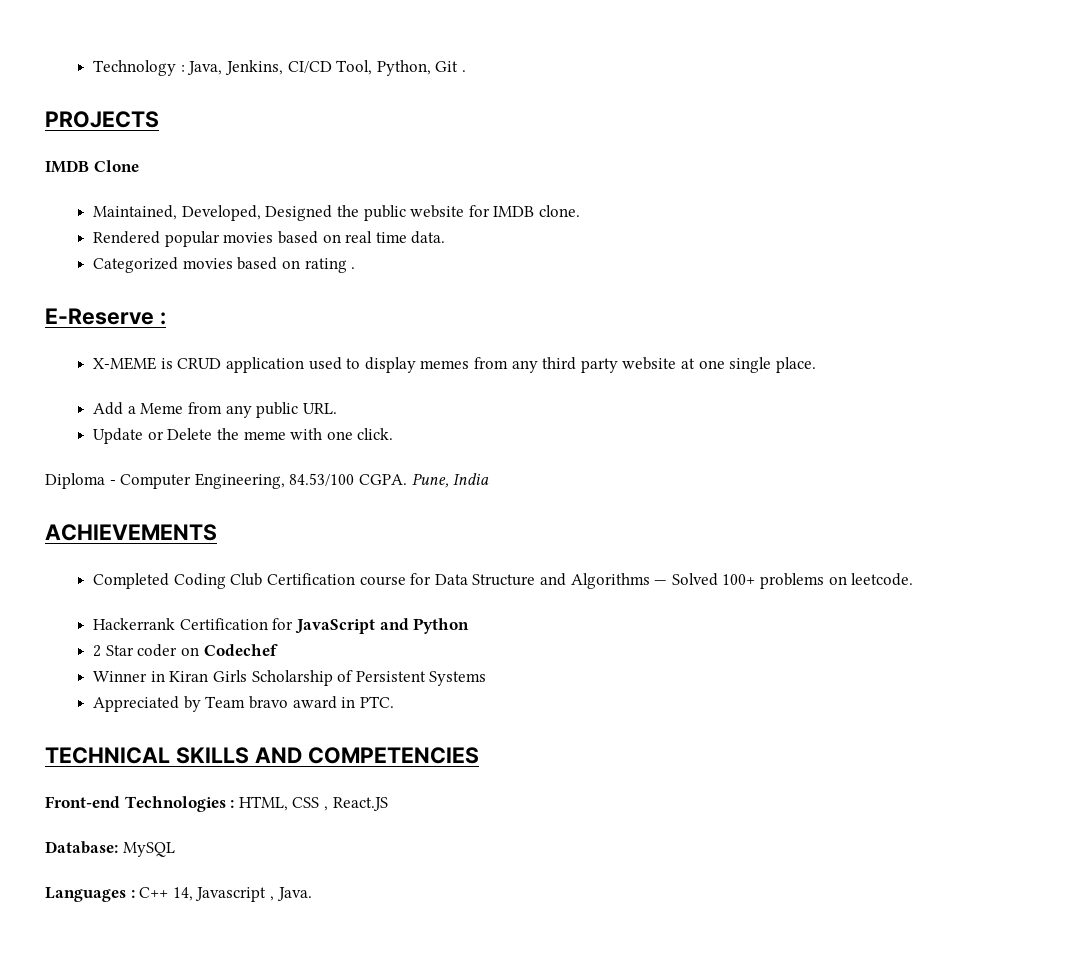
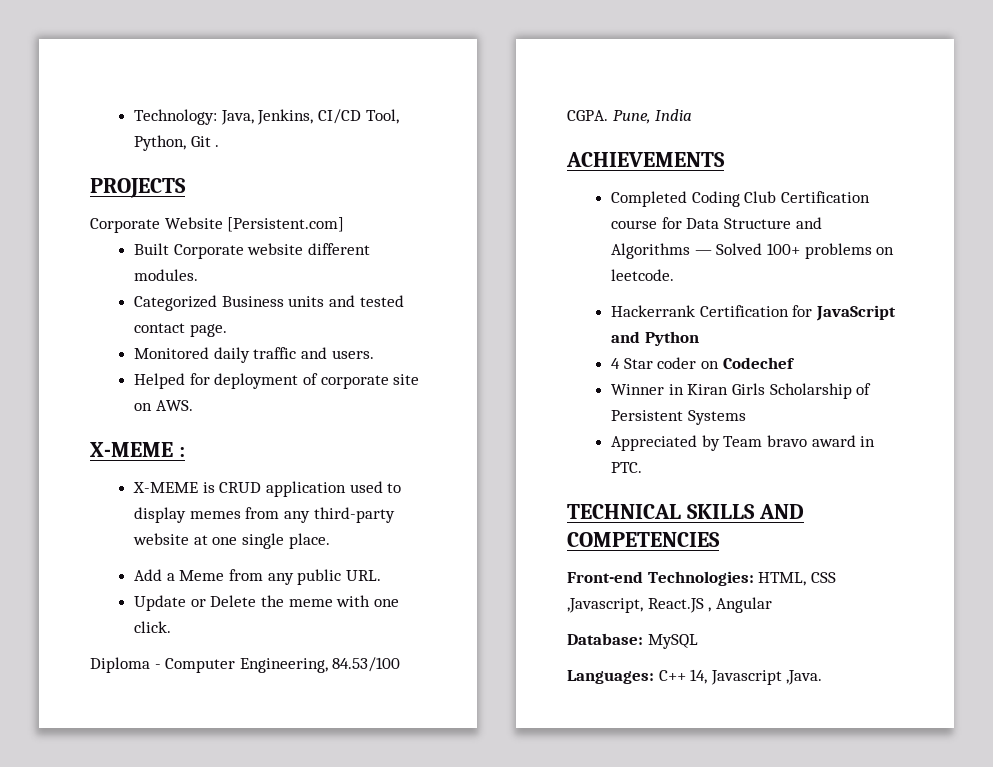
[93,60,185,76] Technology : -> [134,109,218,125] Technology:
[45,160,139,173] [93,205,580,221] [93,231,446,247] [93,257,356,273] [45,308,154,325] IMDB Clone // Maintained, Developed, Designed the public website for IMDB clone. // Rendered popular movies based on real time data. // Categorized movies based on rating . // E-Reserve -> [90,217,345,233] [134,243,370,259] [134,269,199,281] [134,295,404,311] [134,323,227,337] [134,347,374,363] [134,373,420,389] [134,400,193,411] [90,442,173,457] Corporate Website [Persistent.com] // Built Corporate website different modules. // Categorized Business units and tested contact page. // Monitored daily traffic and users. // Helped for deployment of corporate site on AWS. // X-MEME
[542,357,618,373] third party -> [313,507,395,523] third-party
[93,645,102,657] 2 -> [611,358,621,369] 4
[124,796,388,812] Technologies : HTML, CSS , React.JS -> [647,571,836,586] [567,597,772,613] Technologies: HTML, CSS ,Javascript, React.JS , Angular
[45,887,135,902] Languages : -> [567,670,654,684] Languages:
[269,887,312,901] , Java. -> [786,670,823,685] ,Java.

